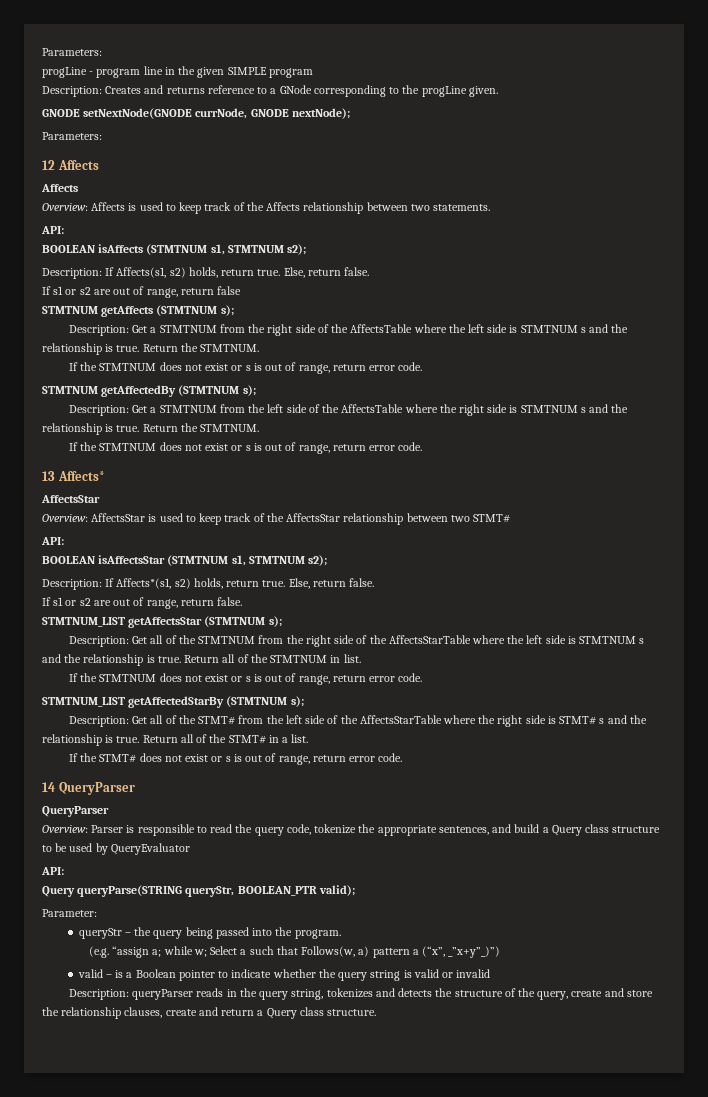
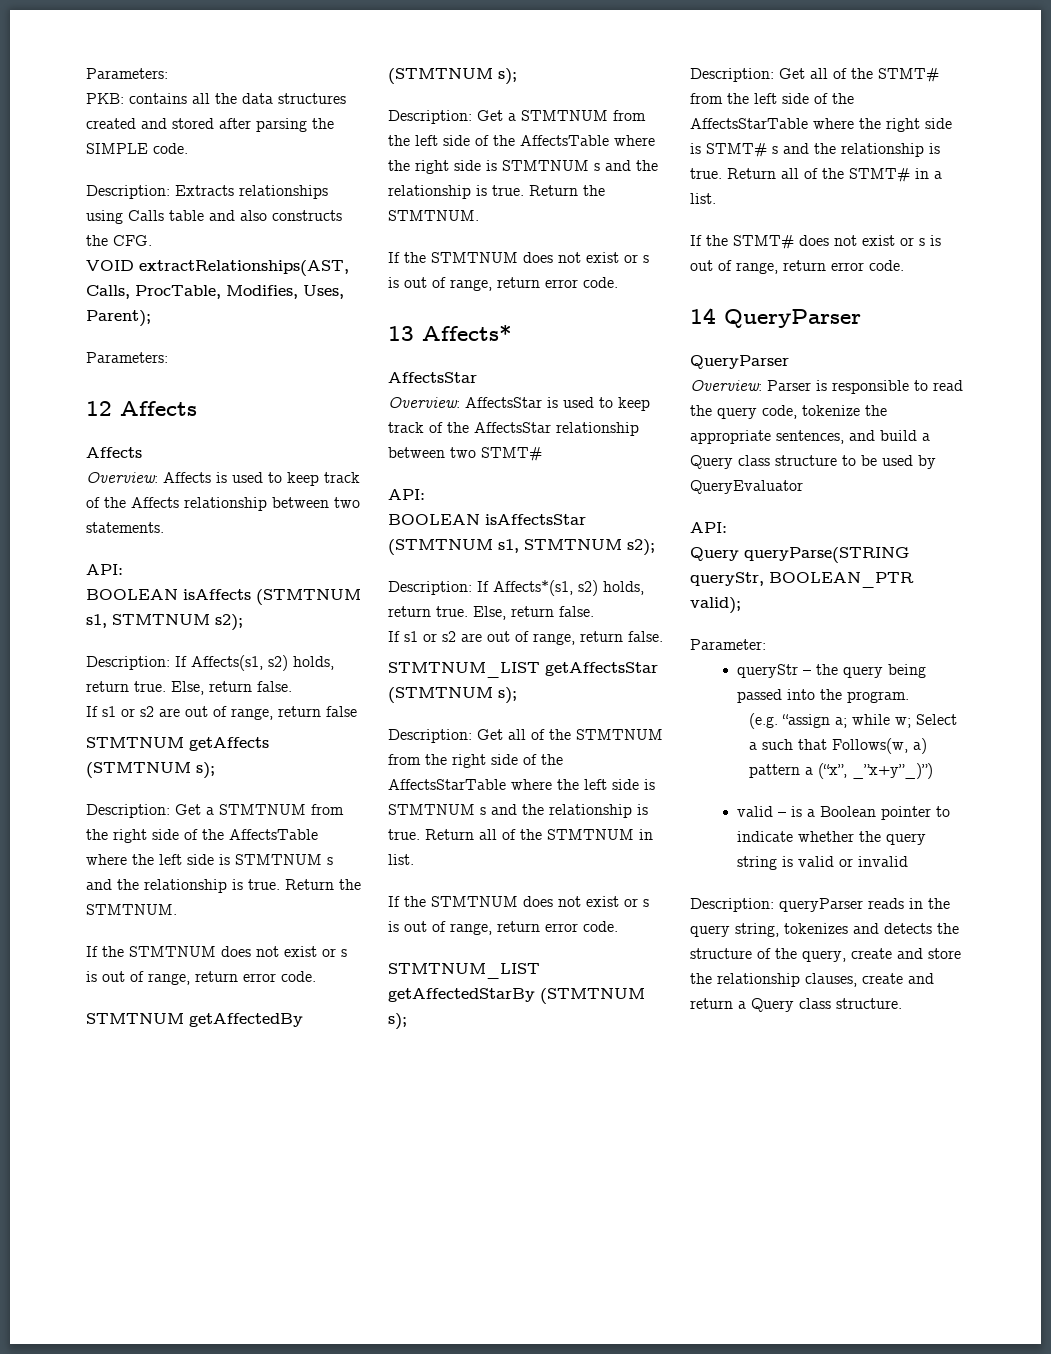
[42,48,102,56] [42,66,313,78] [42,85,498,97] [42,108,350,119] Parameters: // progLine - program line in the given SIMPLE program // Description: Creates and returns reference to a GNode corresponding to the progLine given. // GNODE setNextNode(GNODE currNode, GNODE nextNode); -> [86,68,168,79] [86,93,346,104] [86,118,334,132] [86,143,188,154] [86,185,328,199] [86,210,342,224] [86,235,152,246] [86,260,349,276] [86,285,344,299] [86,310,151,327] Parameters: // PKB: contains all the data structures created and stored after parsing the SIMPLE code. // Description: Extracts relationships using Calls table and also constructs the CFG. // VOID extractRelationships(AST, Calls, ProcTable, Modifies, Uses, Parent);

